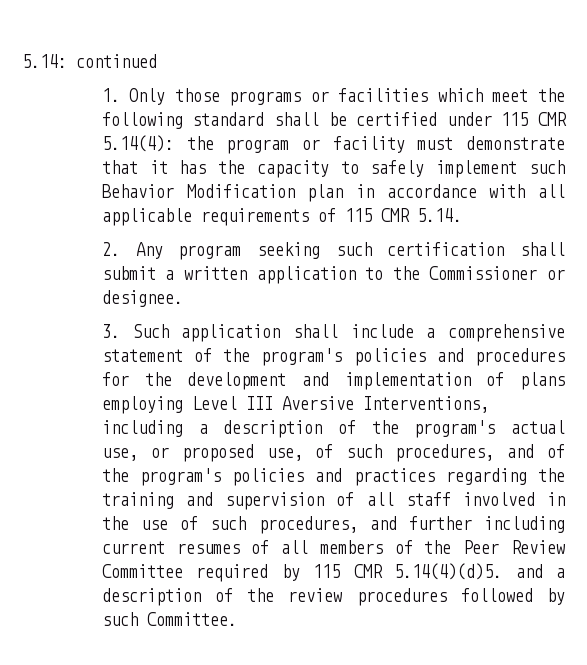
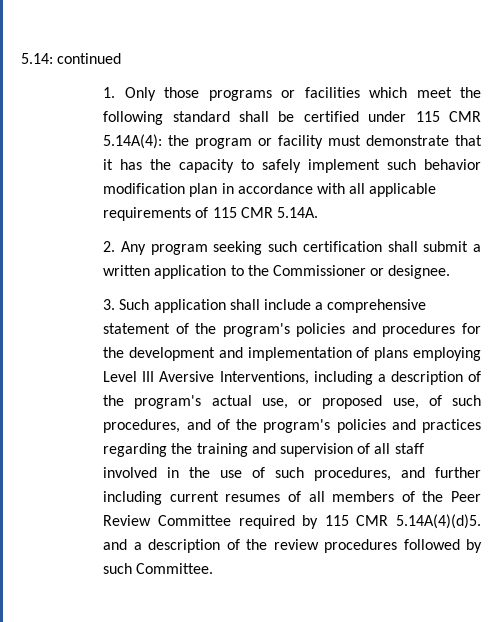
[101,135,174,152] 5.14(4): -> [103,134,163,149] 5.14A(4):
[101,184,295,198] Behavior Modification -> [424,159,481,170] [103,183,186,194] behavior modification
[416,208,462,222] 5.14. -> [277,207,319,218] 5.14A.
[394,563,503,580] 5.14(4)(d)5. -> [395,514,481,529] 5.14A(4)(d)5.

